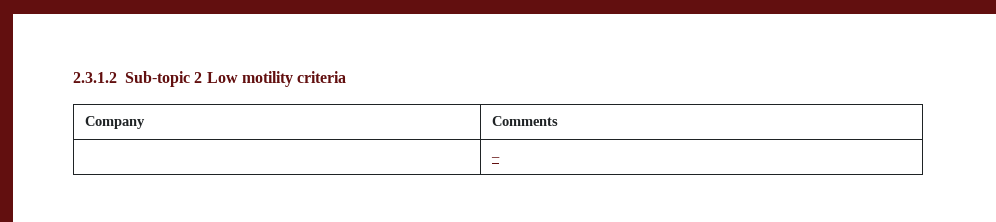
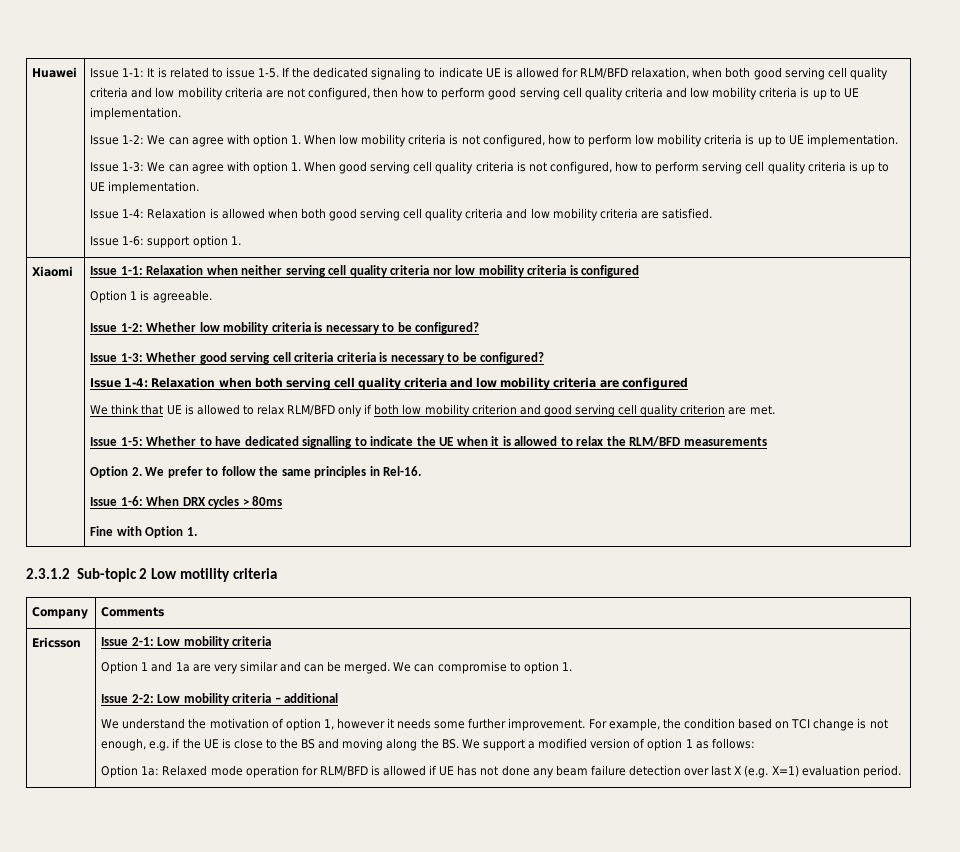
(73, 77) none -> [32,67,78,78] [90,67,888,80] [90,87,859,100] [90,107,182,120] [90,134,898,147] [90,161,889,174] [90,181,200,194] [90,208,713,221] [90,235,241,248] [32,266,74,277] [90,265,640,277] [90,290,212,303] [90,322,480,334] [90,352,545,364] [90,377,688,390] [90,404,775,417] [90,436,767,448] [90,466,422,478] [90,496,283,508] [90,526,197,538] Huawei | Issue 1-1: It is related to issue 1-5. If the dedicated signaling to indicate UE is allowed for RLM/BFD relaxation, when both good serving cell quality criteria and low mobility criteria are not configured, then how to perform good serving cell quality criteria and low mobility criteria is up to UE implementation. // Issue 1-2: We can agree with option 1. When low mobility criteria is not configured, how to perform low mobility criteria is up to UE implementation. // Issue 1-3: We can agree with option 1. When good serving cell quality criteria is not configured, how to perform serving cell quality criteria is up to UE implementation. // Issue 1-4: Relaxation is allowed when both good serving cell quality criteria and low mobility criteria are satisfied. // Issue 1-6: support option 1. // Xiaomi | Issue 1-1: Relaxation when neither serving cell quality criteria nor low mobility criteria is configured // Option 1 is agreeable. // Issue 1-2: Whether low mobility criteria is necessary to be configured? // Issue 1-3: Whether good serving cell criteria criteria is necessary to be configured? // Issue 1-4: Relaxation when both serving cell quality criteria and low mobility criteria are configured // We think that UE is allowed to relax RLM/BFD only if both low mobility criterion and good serving cell quality criterion are met. // Issue 1-5: Whether to have dedicated signalling to indicate the UE when it is allowed to relax the RLM/BFD measurements // Option 2. We prefer to follow the same principles in Rel-16. // Issue 1-6: When DRX cycles > 80ms // Fine with Option 1. //
[490,157,500,161] | – -> [32,637,82,648] [101,636,272,648] [101,661,572,674] [101,693,339,705] [101,718,888,731] [101,738,755,751] [101,765,901,778] Ericsson | Issue 2-1: Low mobility criteria // Option 1 and 1a are very similar and can be merged. We can compromise to option 1. // Issue 2-2: Low mobility criteria – additional // We understand the motivation of option 1, however it needs some further improvement. For example, the condition based on TCI change is not enough, e.g. if the UE is close to the BS and moving along the BS. We support a modified version of option 1 as follows: // Option 1a: Relaxed mode operation for RLM/BFD is allowed if UE has not done any beam failure detection over last X (e.g. X=1) evaluation period.

